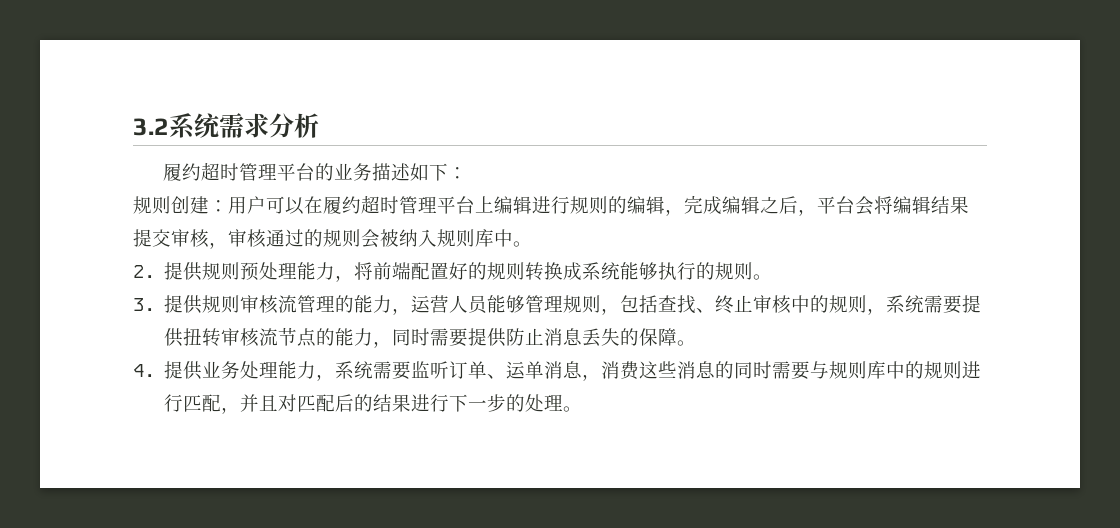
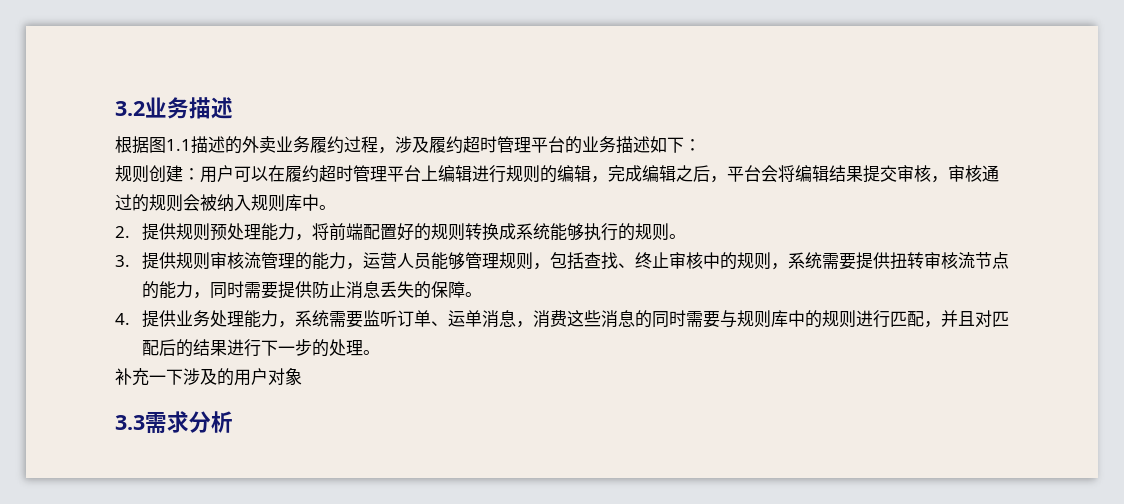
[169,113,319,139] 系统需求分析 // -> [145,97,233,119] [115,136,429,154] 业务描述 // 根据图1.1描述的外卖业务履约过程，涉及
(583, 409) none -> [115,368,302,386] [115,411,233,434] // 补充一下涉及的用户对象 // 3.3需求分析

